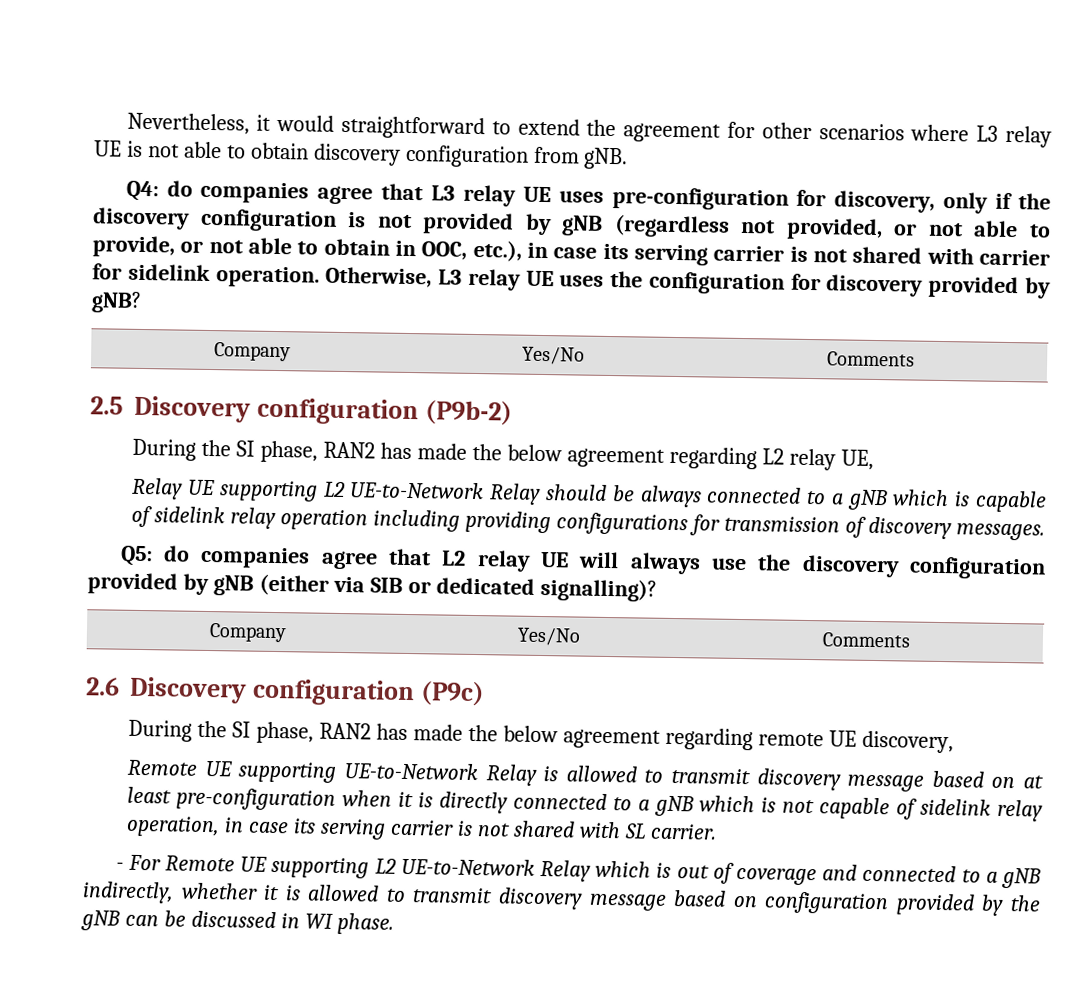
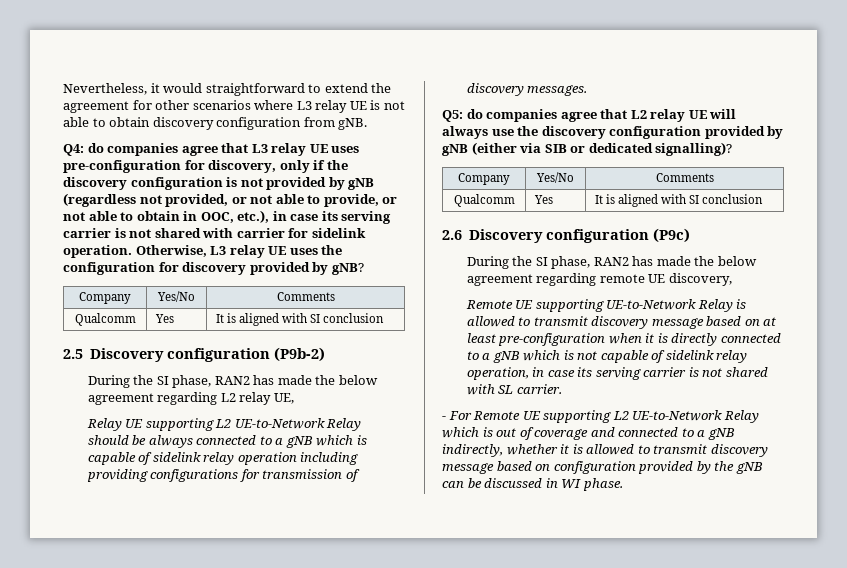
(915, 359) none -> [74,313,136,326] [154,314,174,323] [215,313,385,326] // Qualcomm | Yes | It is aligned with SI conclusion
(911, 640) none -> [453,194,515,207] [533,195,553,204] [594,194,764,207] // Qualcomm | Yes | It is aligned with SI conclusion

